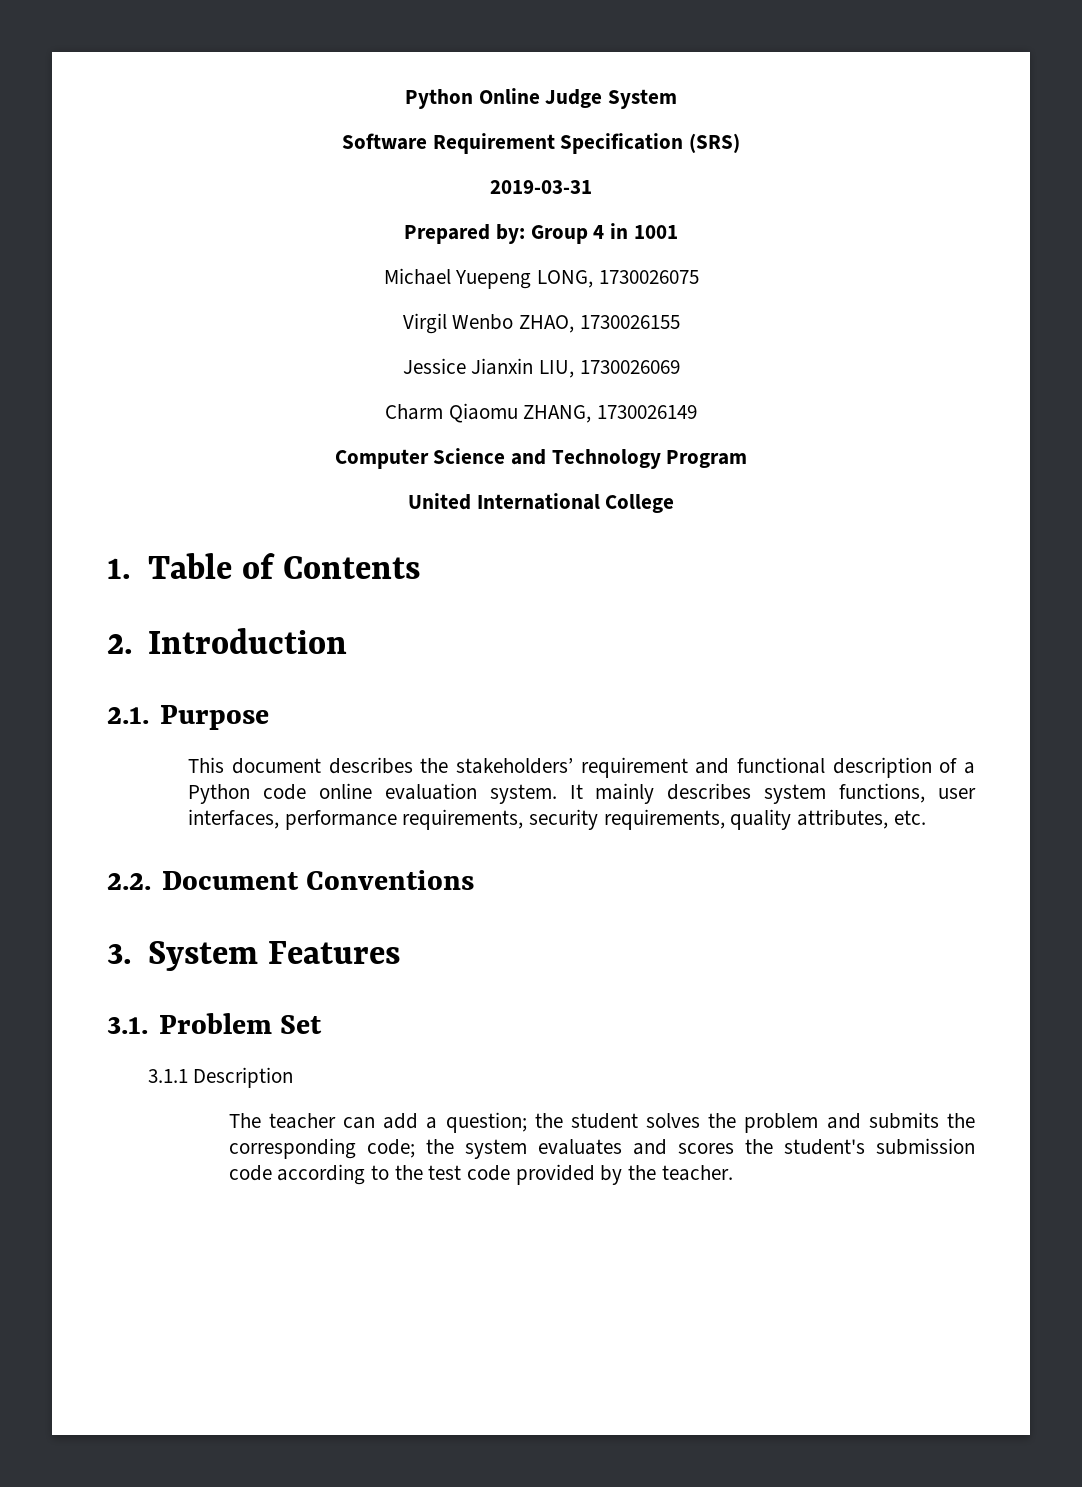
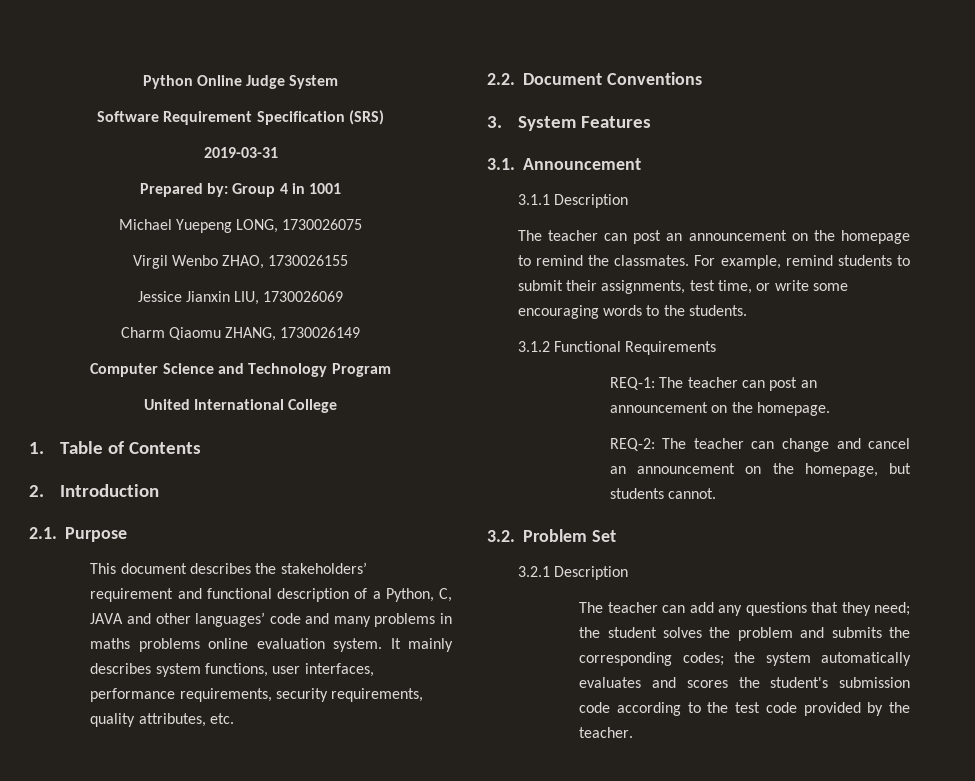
[188,784,307,804] Python code -> [385,588,453,602] [90,612,453,627] [90,638,200,652] Python, C, JAVA and other languages’ code and many problems in maths problems
[158,1013,323,1034] Problem Set -> [523,158,641,170] Announcement
(294, 1077) none -> [517,230,910,244] [517,255,910,269] [517,280,848,294] [517,305,748,319] [517,341,717,355] [609,377,817,391] [609,402,830,416] [609,438,911,452] [609,463,912,477] [609,488,717,499] [487,529,616,542] [517,566,629,580] // The teacher can post an announcement on the homepage to remind the classmates. For example, remind students to submit their assignments, test time, or write some encouraging words to the students. // 3.1.2 Functional Requirements // REQ-1: The teacher can post an announcement on the homepage. // REQ-2: The teacher can change and cancel an announcement on the homepage, but students cannot. // 3.2. Problem Set // 3.2.1 Description
[426,1112,527,1133] a question; -> [718,602,910,616] any questions that they need;
[366,1139,415,1158] code; -> [682,652,724,666] codes;
(527, 1149) none -> [821,652,911,666] automatically

